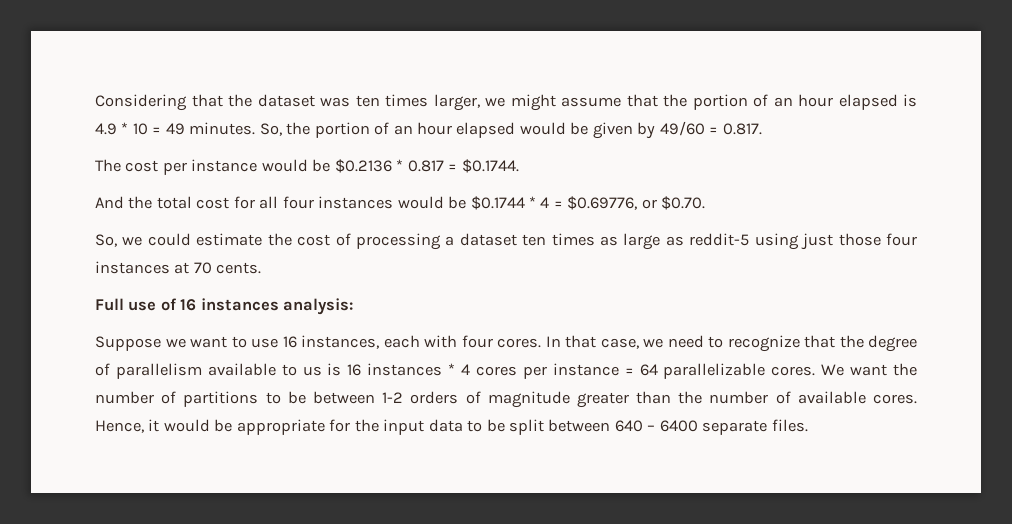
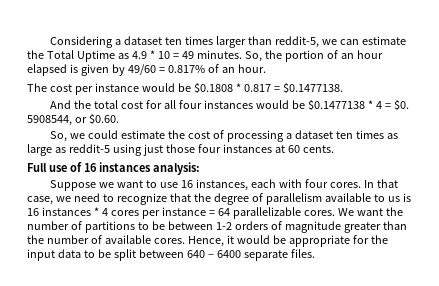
[191,94,917,111] that the dataset was ten times larger, we might assume that the portion of an hour elapsed is -> [115,36,406,48] [27,50,129,62] a dataset ten times larger than reddit-5, we can estimate the Total Uptime as
[519,122,589,135] would be -> [69,64,78,73] is
[722,123,762,135] 0.817. -> [167,64,266,73] 0.817% of an hour.
[334,159,392,173] $0.2136 -> [193,82,233,94] $0.1808
[461,159,519,173] $0.1744. -> [282,82,343,94] $0.1477138.
[470,196,525,210] $0.1744 -> [307,99,365,111] $0.1477138
[567,196,706,210] $0.69776, or $0.70. -> [393,99,409,111] [27,113,119,126] $0. 5908544, or $0.60.
[193,262,212,274] 70 -> [287,145,300,153] 60

